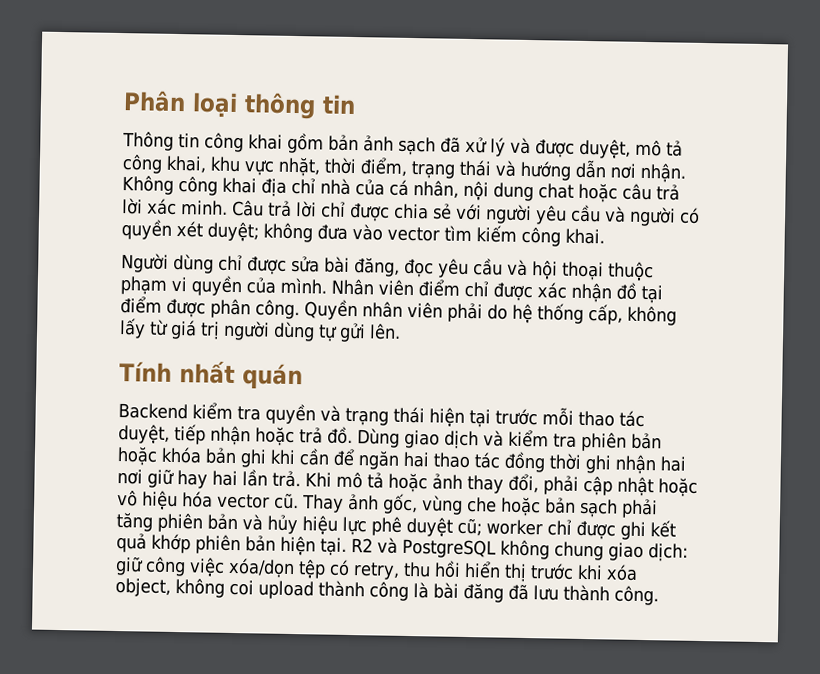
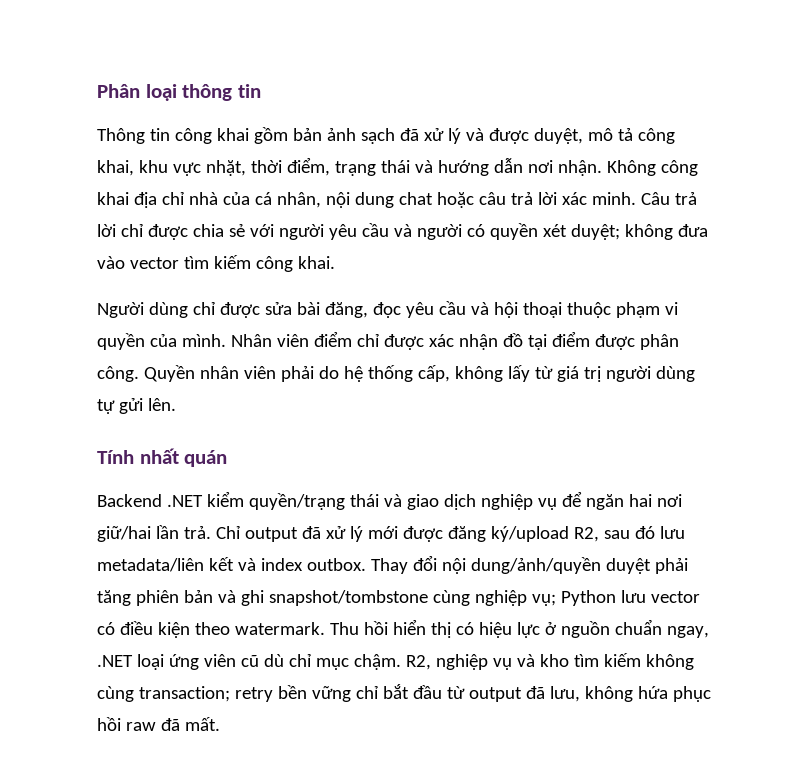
[192,402,645,428] [118,423,662,452] [117,446,686,475] [117,469,698,497] [117,490,618,518] kiểm tra quyền và trạng thái hiện tại trước mỗi thao tác duyệt, tiếp nhận hoặc trả đồ. Dùng giao dịch và kiểm tra phiên bản hoặc khóa bản ghi khi cần để ngăn hai thao tác đồng thời ghi nhận hai nơi giữ hay hai lần trả. Khi mô tả hoặc ảnh thay đổi, phải cập nhật hoặc vô hiệu hóa vector cũ. Thay ảnh gốc, vùng che hoặc bản sạch -> [166,491,682,510] [97,525,685,542] [97,555,651,574] .NET kiểm quyền/trạng thái và giao dịch nghiệp vụ để ngăn hai nơi giữ/hai lần trả. Chỉ output đã xử lý mới được đăng ký/upload R2, sau đó lưu metadata/liên kết và index outbox. Thay đổi nội dung/ảnh/quyền duyệt
[267,514,676,541] [116,533,688,562] [115,556,638,583] [115,578,659,606] hủy hiệu lực phê duyệt cũ; worker chỉ được ghi kết quả khớp phiên bản hiện tại. R2 và PostgreSQL không chung giao dịch: giữ công việc xóa/dọn tệp có retry, thu hồi hiển thị trước khi xóa object, không coi upload thành công là bài đăng đã lưu thành công. -> [240,590,700,606] [97,619,709,638] [97,653,694,670] [97,684,711,702] [97,717,220,731] ghi snapshot/tombstone cùng nghiệp vụ; Python lưu vector có điều kiện theo watermark. Thu hồi hiển thị có hiệu lực ở nguồn chuẩn ngay, .NET loại ứng viên cũ dù chỉ mục chậm. R2, nghiệp vụ và kho tìm kiếm không cùng transaction; retry bền vững chỉ bắt đầu từ output đã lưu, không hứa phục hồi raw đã mất.

